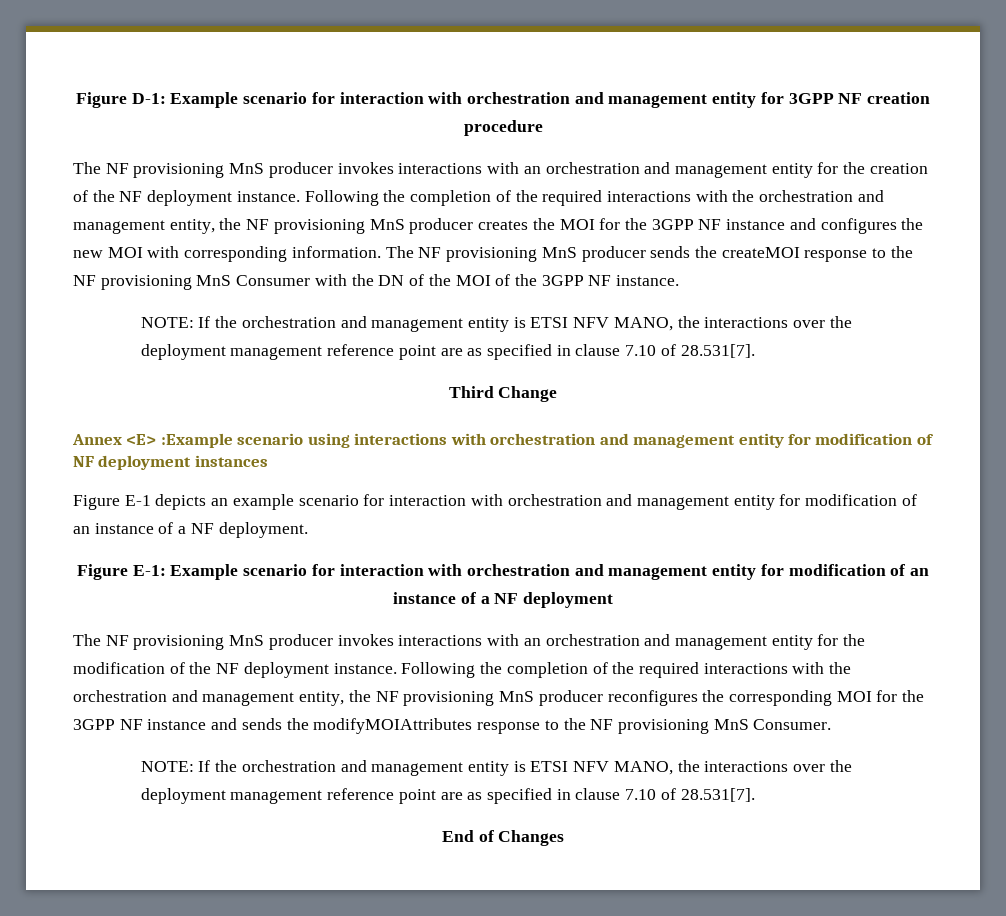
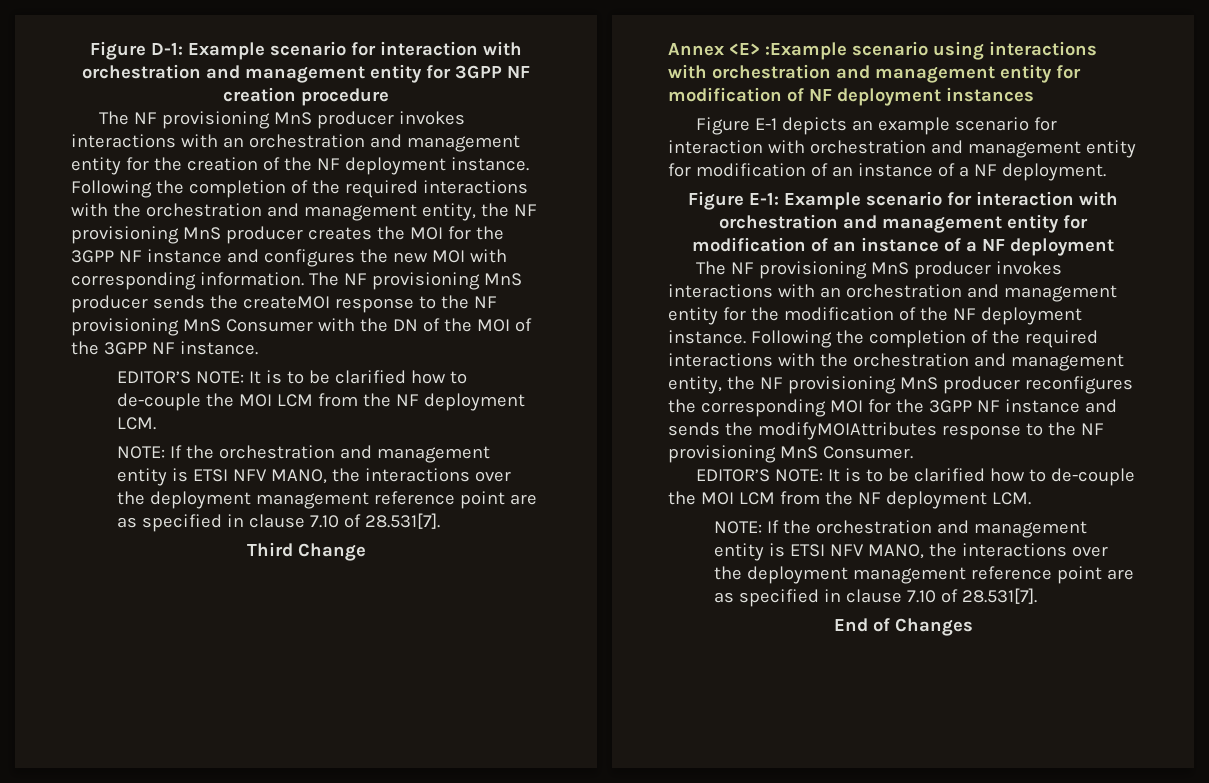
(680, 280) none -> [117,370,468,384] [117,393,526,411] [117,417,157,430] // EDITOR’S NOTE: It is to be clarified how to de-couple the MOI LCM from the NF deployment LCM.
(832, 724) none -> [695,468,1135,486] [668,491,1031,509] // EDITOR’S NOTE: It is to be clarified how to de-couple the MOI LCM from the NF deployment LCM.

